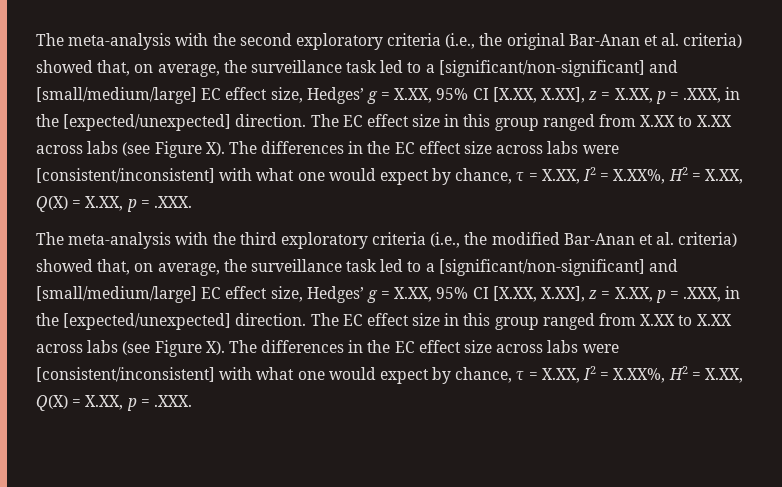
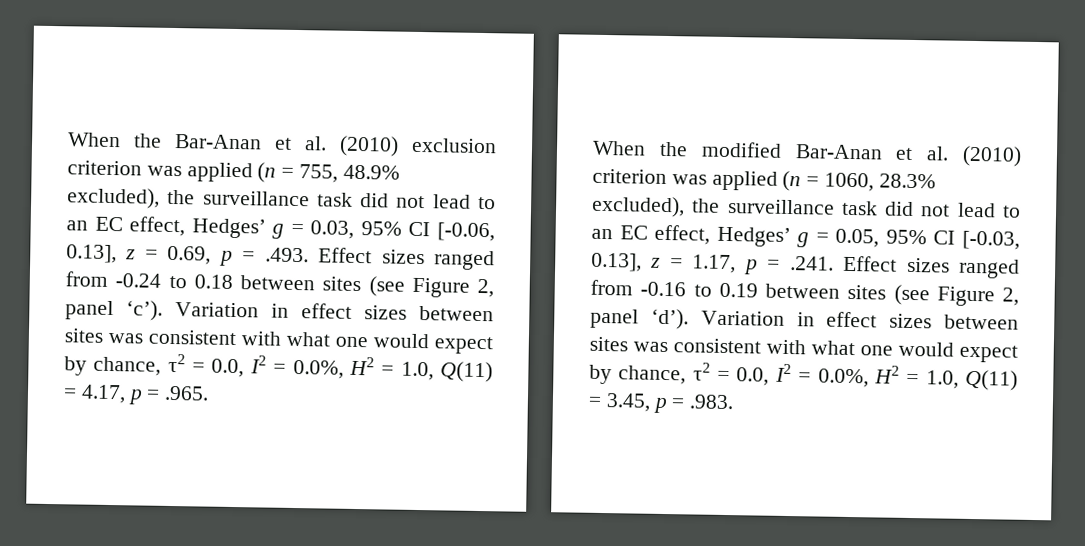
[36,33,743,50] [36,60,679,77] [36,87,741,104] [36,114,732,131] [36,141,619,158] [36,167,743,185] [36,196,192,212] [36,232,461,249] The meta-analysis with the second exploratory criteria (i.e., the original Bar-Anan et al. criteria) showed that, on average, the surveillance task led to a [significant/non-significant] and [small/medium/large] EC effect size, Hedges’ g = X.XX, 95% CI [X.XX, X.XX], z = X.XX, p = .XXX, in the [expected/unexpected] direction. The EC effect size in this group ranged from X.XX to X.XX across labs (see Figure X). The differences in the EC effect size across labs were [consistent/inconsistent] with what one would expect by chance, τ = X.XX, I2 = X.XX%, H2 = X.XX, Q(X) = X.XX, p = .XXX. // The meta-analysis with the third exploratory criteria (i.e., -> [67,132,497,157] [67,160,400,183] [67,187,496,210] [66,216,495,242] [66,244,496,271] [65,271,494,298] [65,300,494,322] [64,328,493,355] [64,353,494,383] [63,384,210,405] [592,140,646,156] When the Bar-Anan et al. (2010) exclusion criterion was applied (n = 755, 48.9% excluded), the surveillance task did not lead to an EC effect, Hedges’ g = 0.03, 95% CI [-0.06, 0.13], z = 0.69, p = .493. Effect sizes ranged from -0.24 to 0.18 between sites (see Figure 2, panel ‘c’). Variation in effect sizes between sites was consistent with what one would expect by chance, τ2 = 0.0, I2 = 0.0%, H2 = 1.0, Q(11) = 4.17, p = .965. // When
[678,232,738,247] [36,259,679,276] [36,286,741,303] [36,313,732,330] [36,340,619,357] [36,366,743,384] [36,395,192,411] criteria) showed that, on average, the surveillance task led to a [significant/non-significant] and [small/medium/large] EC effect size, Hedges’ g = X.XX, 95% CI [X.XX, X.XX], z = X.XX, p = .XXX, in the [expected/unexpected] direction. The EC effect size in this group ranged from X.XX to X.XX across labs (see Figure X). The differences in the EC effect size across labs were [consistent/inconsistent] with what one would expect by chance, τ = X.XX, I2 = X.XX%, H2 = X.XX, Q(X) = X.XX, p = .XXX. -> [962,145,1022,167] [592,168,936,192] [591,195,1021,218] [591,224,1020,250] [591,252,1020,279] [590,279,1019,307] [590,308,1019,330] [589,336,1018,363] [589,362,1019,391] [588,393,735,414] (2010) criterion was applied (n = 1060, 28.3% excluded), the surveillance task did not lead to an EC effect, Hedges’ g = 0.05, 95% CI [-0.03, 0.13], z = 1.17, p = .241. Effect sizes ranged from -0.16 to 0.19 between sites (see Figure 2, panel ‘d’). Variation in effect sizes between sites was consistent with what one would expect by chance, τ2 = 0.0, I2 = 0.0%, H2 = 1.0, Q(11) = 3.45, p = .983.

